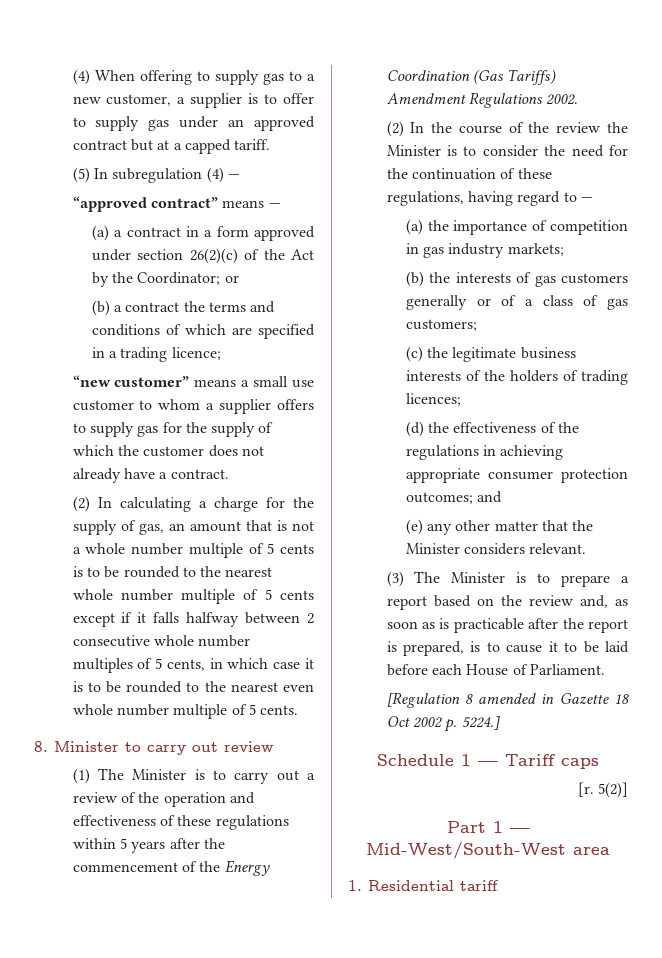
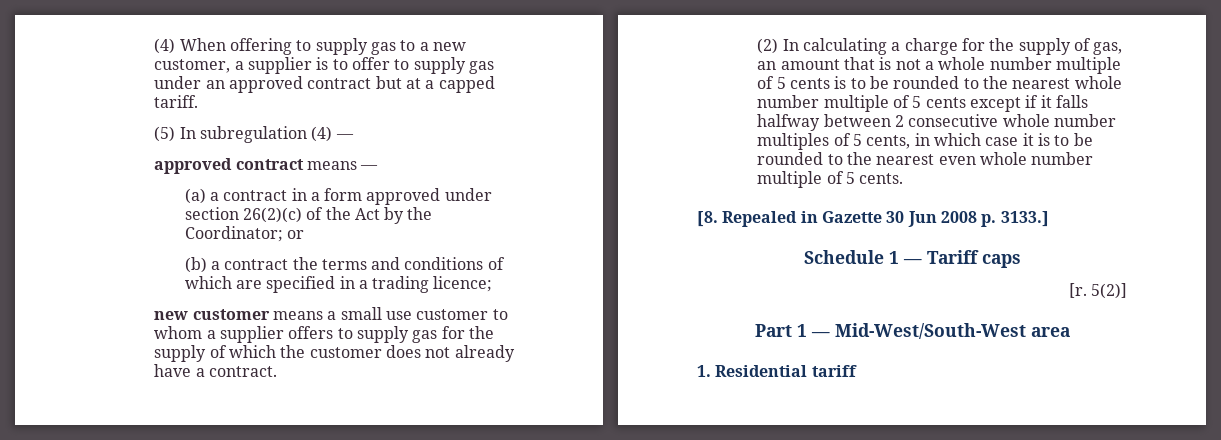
[72,196,218,212] “approved contract” -> [154,158,304,174] approved contract
[72,375,190,387] “new customer” -> [154,309,270,320] new customer
[34,741,274,755] [72,768,315,784] [72,792,255,807] [72,815,289,830] [72,838,225,853] [72,860,270,876] [386,69,557,85] [386,92,579,108] [386,121,628,137] [386,145,628,157] [386,168,552,180] [386,191,593,206] [405,219,628,235] [405,243,564,258] [405,271,628,287] [405,295,628,310] [405,319,477,331] [405,346,576,362] [405,370,628,385] [405,393,461,406] [405,421,580,437] [405,445,564,460] [405,468,628,483] [405,491,503,504] [405,519,594,535] [405,543,587,555] [386,571,629,587] [386,595,628,610] [386,618,628,633] [386,641,629,656] [386,664,605,676] [386,692,629,708] [386,716,500,732] 8. Minister to carry out review // (1) The Minister is to carry out a review of the operation and effectiveness of these regulations within 5 years after the commencement of the Energy Coordination (Gas Tariffs) Amendment Regulations 2002. // (2) In the course of the review the Minister is to consider the need for the continuation of these regulations, having regard to — // (a) the importance of competition in gas industry markets; // (b) the interests of gas customers generally or of a class of gas customers; // (c) the legitimate business interests of the holders of trading licences; // (d) the effectiveness of the regulations in achieving appropriate consumer protection outcomes; and // (e) any other matter that the Minister considers relevant. // (3) The Minister is to prepare a report based on the review and, as soon as is practicable after the report is prepared, is to cause it to be laid before each House of Parliament. // [Regulation 8 amended in Gazette 18 Oct 2002 p. 5224.] -> [697,211,1049,227] [8. Repealed in Gazette 30 Jun 2008 p. 3133.]

